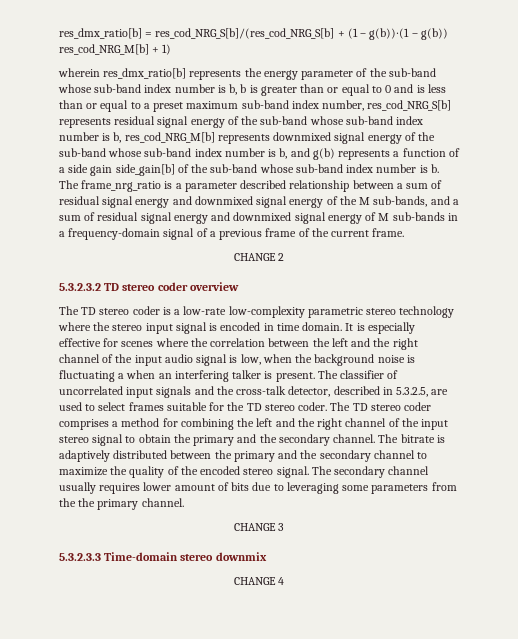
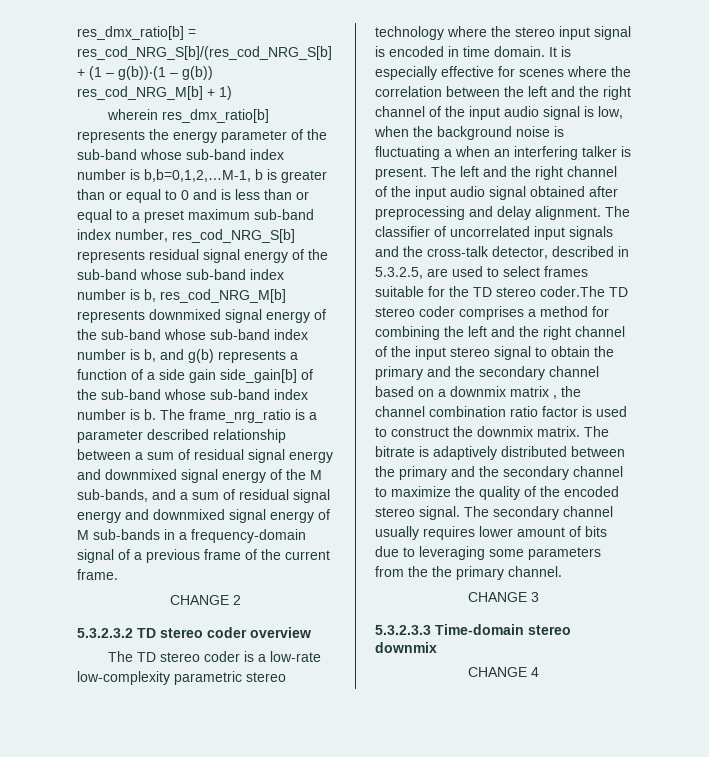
[229,84,238,95] b, -> [144,169,251,182] b,b=0,1,2,…M-1,
(338, 374) none -> [460,166,617,180] [375,186,618,200] [375,206,630,220] left and the right channel of the input audio signal obtained after preprocessing and delay alignment. The
[298,402,351,411] coder. The -> [540,286,605,297] coder.The
[333,434,376,443] channel. -> [549,366,599,377] [375,386,581,399] [375,406,627,417] [375,426,580,437] channel based on a downmix matrix , the channel combination ratio factor is used to construct the downmix matrix.

